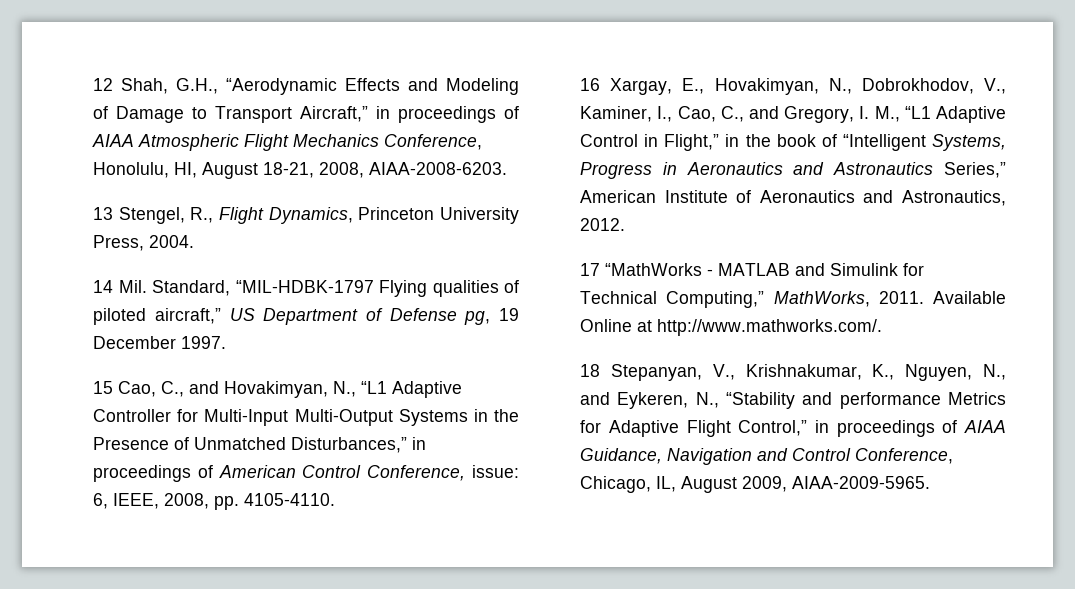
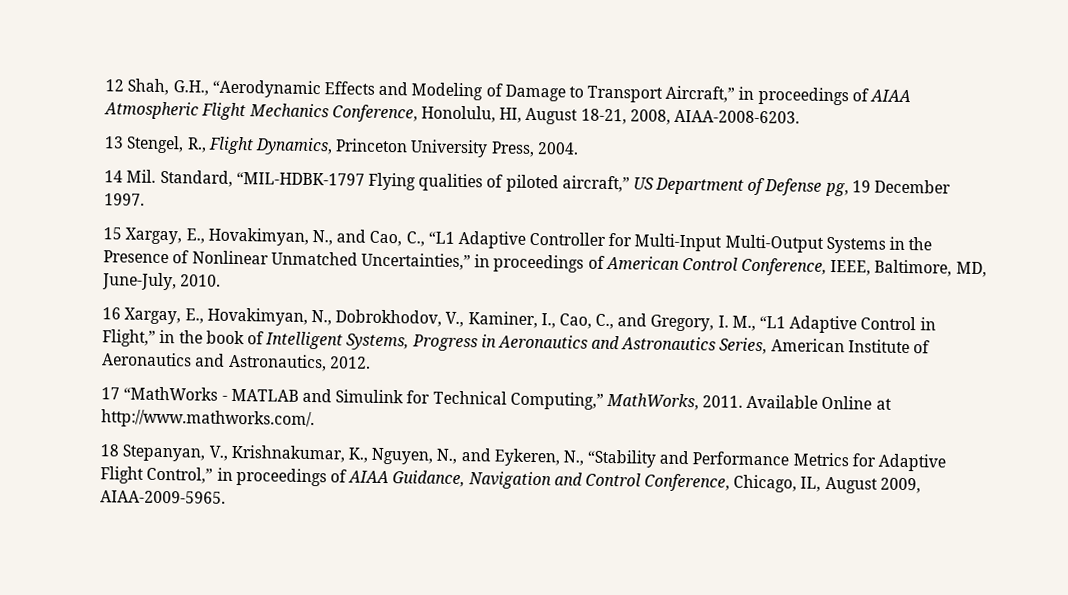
[118,381,357,398] Cao, C., and Hovakimyan, N., -> [125,227,425,247] Xargay, E., Hovakimyan, N., and Cao, C.,
[194,437,408,453] Unmatched Disturbances,” -> [191,250,471,271] Nonlinear Unmatched Uncertainties,”
[472,465,519,478] [93,493,336,510] issue: 6, IEEE, 2008, pp. 4105-4110. -> [830,259,987,278] [102,272,222,291] IEEE, Baltimore, MD, June-July, 2010.
[842,134,926,151] “Intelligent -> [265,331,344,350] Intelligent
[944,162,1006,178] Series,” -> [719,337,768,355] Series,
[839,392,941,409] performance -> [692,451,790,466] Performance

